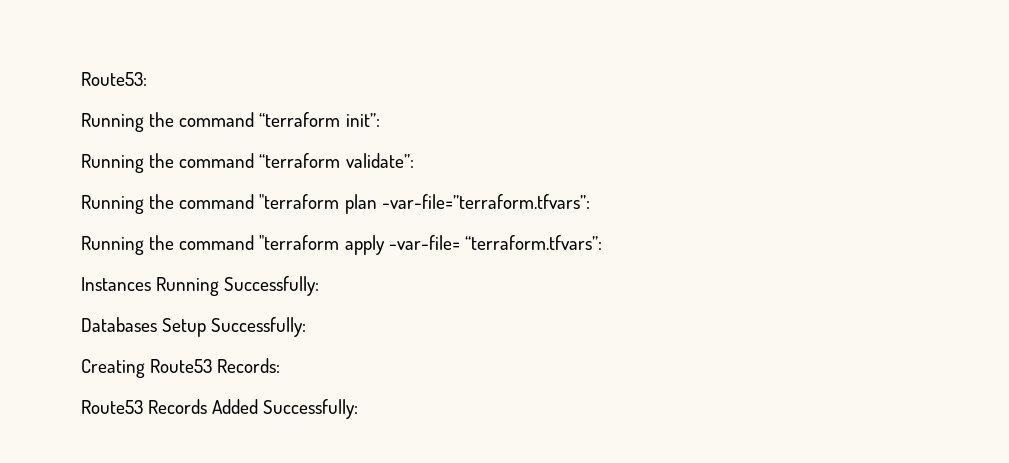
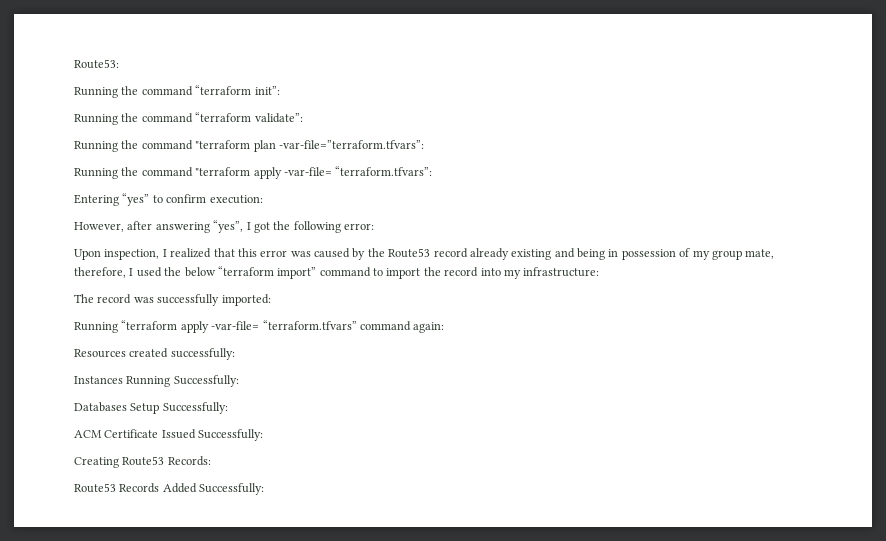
(602, 242) none -> [74,193,263,206] [74,220,374,233] [74,248,775,260] [74,266,600,279] [74,294,271,306] [74,320,445,333] [74,348,235,360] // Entering “yes” to confirm execution: // However, after answering “yes”, I got the following error: // Upon inspection, I realized that this error was caused by the Route53 record already existing and being in possession of my group mate, therefore, I used the below “terraform import” command to import the record into my infrastructure: // The record was successfully imported: // Running “terraform apply -var-file= “terraform.tfvars” command again: // Resources created successfully:
(307, 327) none -> [74,429,264,441] // ACM Certificate Issued Successfully:

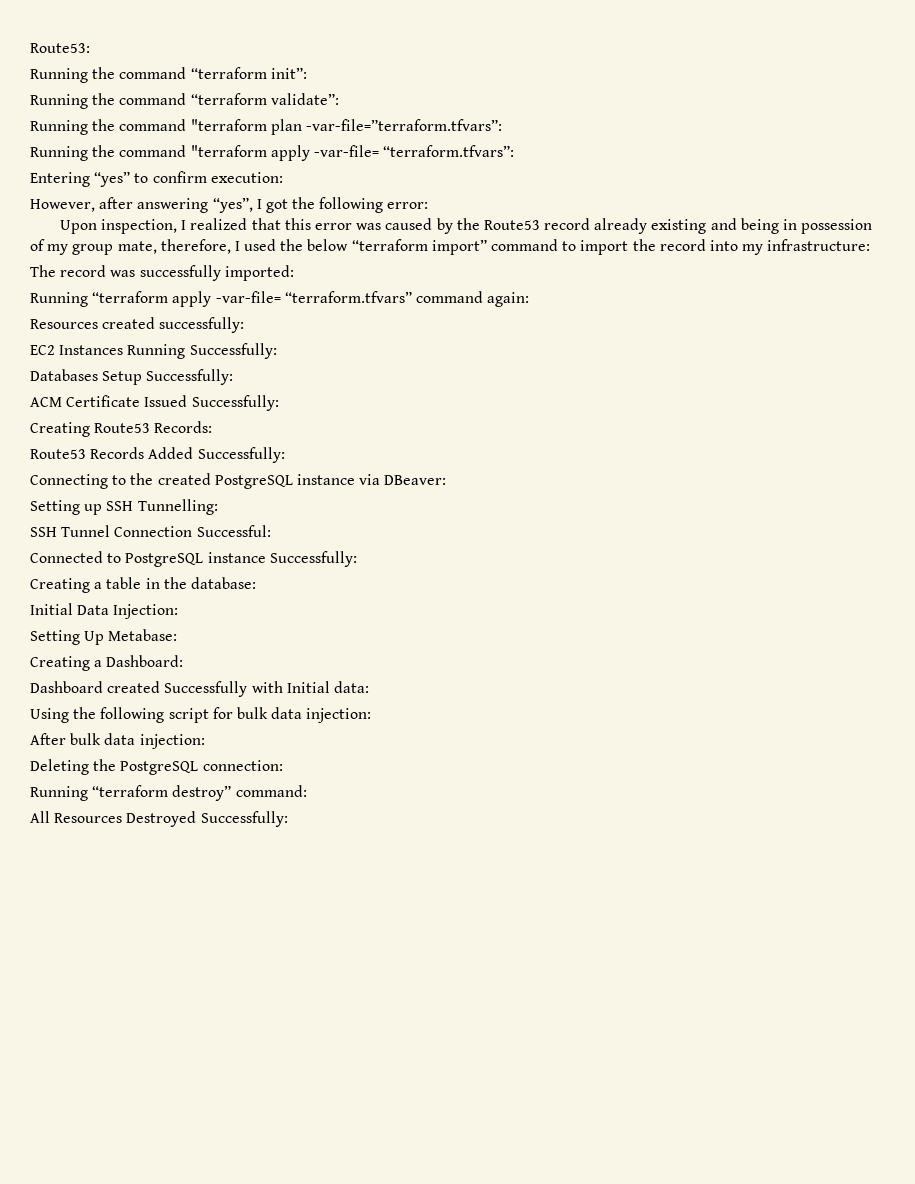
(235, 354) none -> [30,345,55,355] EC2
(265, 489) none -> [30,473,447,489] [30,499,218,515] [30,525,271,537] [30,551,357,567] [30,577,256,593] [30,603,179,619] [30,629,178,645] [30,655,184,671] [30,681,369,697] [30,707,372,723] [30,733,205,749] [30,759,283,775] [30,785,307,801] [30,811,288,827] // Connecting to the created PostgreSQL instance via DBeaver: // Setting up SSH Tunnelling: // SSH Tunnel Connection Successful: // Connected to PostgreSQL instance Successfully: // Creating a table in the database: // Initial Data Injection: // Setting Up Metabase: // Creating a Dashboard: // Dashboard created Successfully with Initial data: // Using the following script for bulk data injection: // After bulk data injection: // Deleting the PostgreSQL connection: // Running “terraform destroy” command: // All Resources Destroyed Successfully:

